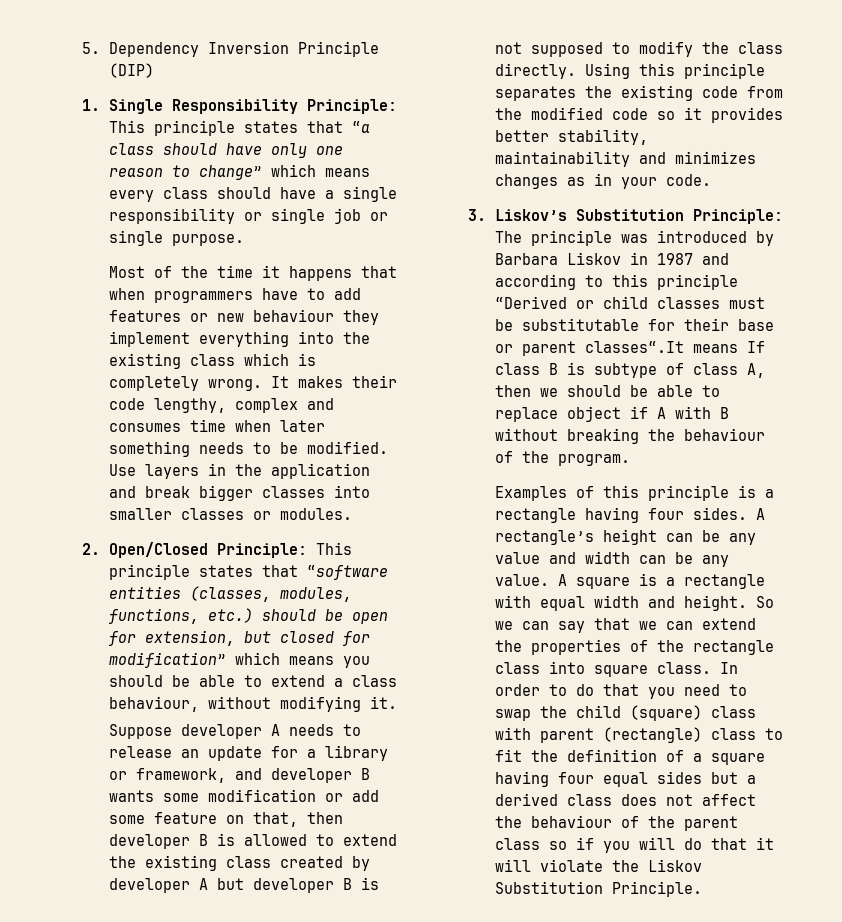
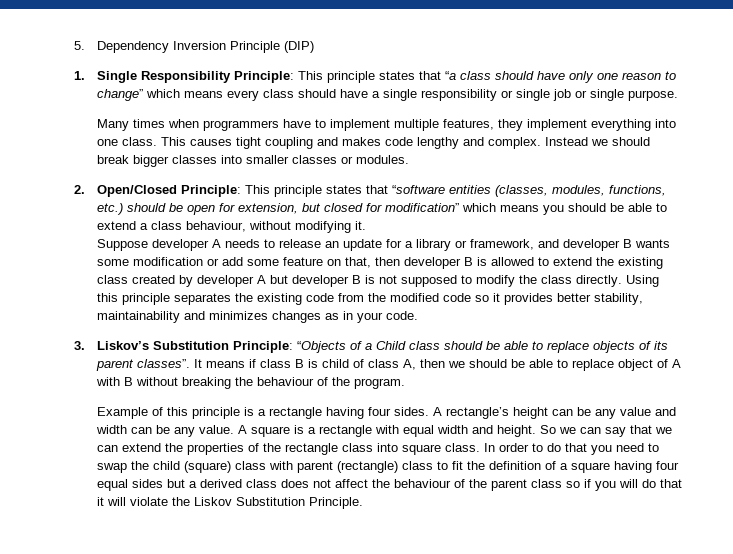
[108,265,397,281] [108,288,361,303] [108,309,379,325] [108,331,370,347] [108,353,316,369] [108,375,397,391] [108,398,334,413] [108,419,325,432] [108,441,388,457] [108,463,370,479] [108,486,136,498] Most of the time it happens that when programmers have to add features or new behaviour they implement everything into the existing class which is completely wrong. It makes their code lengthy, complex and consumes time when later something needs to be modified. Use layers in the application and -> [97,119,677,131] [97,137,651,149] Many times when programmers have to implement multiple features, they implement everything into one class. This causes tight coupling and makes code lengthy and complex. Instead we should
[494,230,774,246] [494,252,729,265] [494,274,738,290] [494,296,765,309] [494,318,774,331] [494,341,765,356] The principle was introduced by Barbara Liskov in 1987 and according to this principle “Derived or child classes must be substitutable for their base or parent classes“.It means If -> [297,341,669,353] [96,359,257,371] “Objects of a Child class should be able to replace objects of its parent classes”. It means if
[593,363,657,378] subtype -> [322,359,350,368] child
[629,406,648,419] if -> [657,359,669,368] of
[494,486,567,501] Examples -> [97,407,149,419] Example

